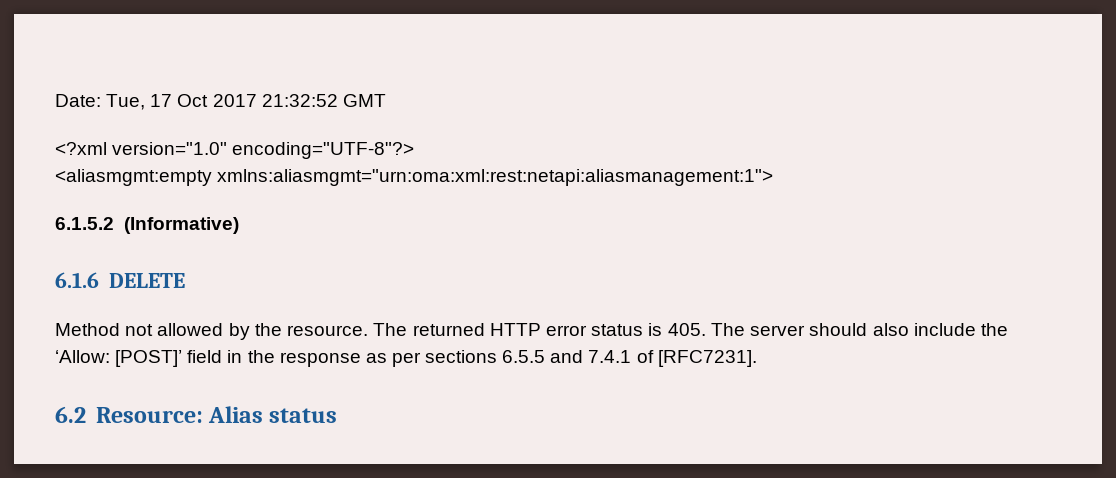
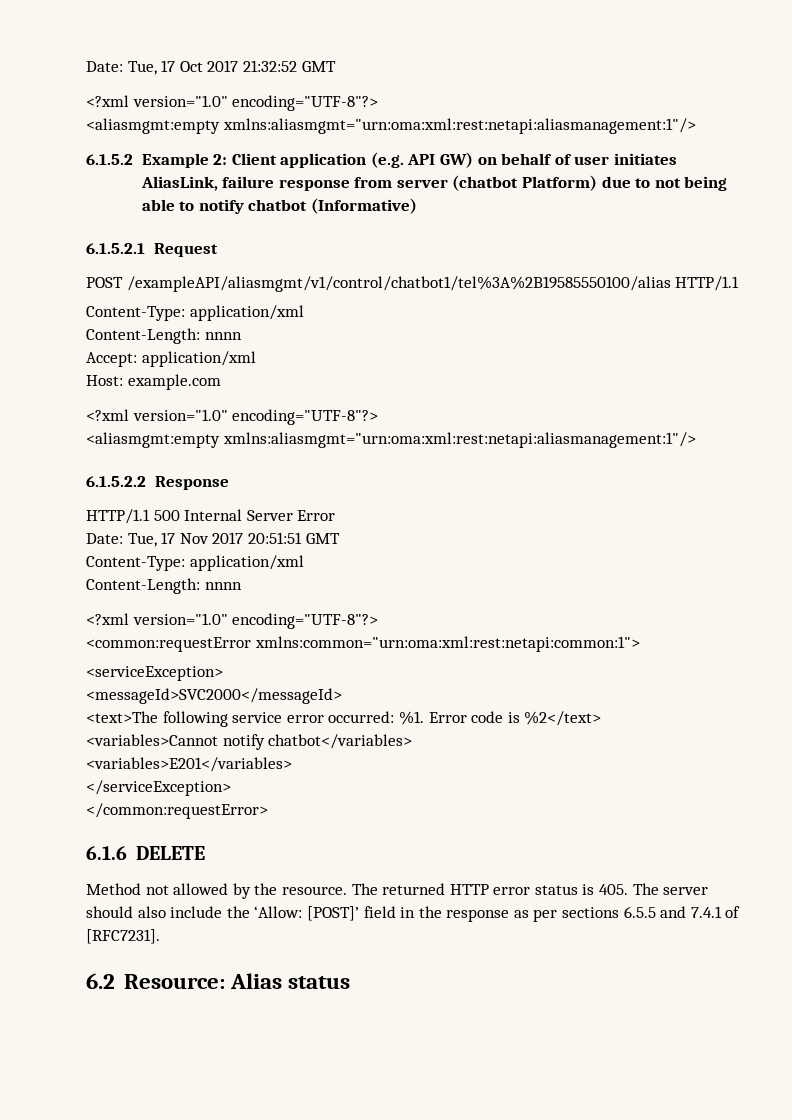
[217,169,774,186] xmlns:aliasmgmt="urn:oma:xml:rest:netapi:aliasmanagement:1"> -> [222,118,696,134] xmlns:aliasmgmt="urn:oma:xml:rest:netapi:aliasmanagement:1"/>
[123,217,239,234] (Informative) -> [141,152,677,168] [140,175,728,191] [141,198,417,214] [86,243,218,257] [86,276,740,292] [86,305,304,321] [86,328,242,344] [86,351,256,367] [86,374,221,390] [86,409,379,425] [86,432,696,448] [86,476,229,490] [86,509,336,524] [86,532,340,547] [86,555,304,571] [86,578,242,594] [86,613,379,629] [86,636,640,652] [86,666,223,681] [86,688,342,704] [86,711,602,727] [86,734,413,750] [86,757,292,772] [86,780,231,796] [86,803,268,819] Example 2: Client application (e.g. API GW) on behalf of user initiates AliasLink, failure response from server (chatbot Platform) due to not being able to notify chatbot (Informative) // 6.1.5.2.1 Request // POST /exampleAPI/aliasmgmt/v1/control/chatbot1/tel%3A%2B19585550100/alias HTTP/1.1 // Content-Type: application/xml // Content-Length: nnnn // Accept: application/xml // Host: example.com // <?xml version="1.0" encoding="UTF-8"?> // <aliasmgmt:empty xmlns:aliasmgmt="urn:oma:xml:rest:netapi:aliasmanagement:1"/> // 6.1.5.2.2 Response // HTTP/1.1 500 Internal Server Error // Date: Tue, 17 Nov 2017 20:51:51 GMT // Content-Type: application/xml // Content-Length: nnnn // <?xml version="1.0" encoding="UTF-8"?> // <common:requestError xmlns:common="urn:oma:xml:rest:netapi:common:1"> // <serviceException> // <messageId>SVC2000</messageId> // <text>The following service error occurred: %1. Error code is %2</text> // <variables>Cannot notify chatbot</variables> // <variables>E201</variables> // </serviceException> // </common:requestError>

